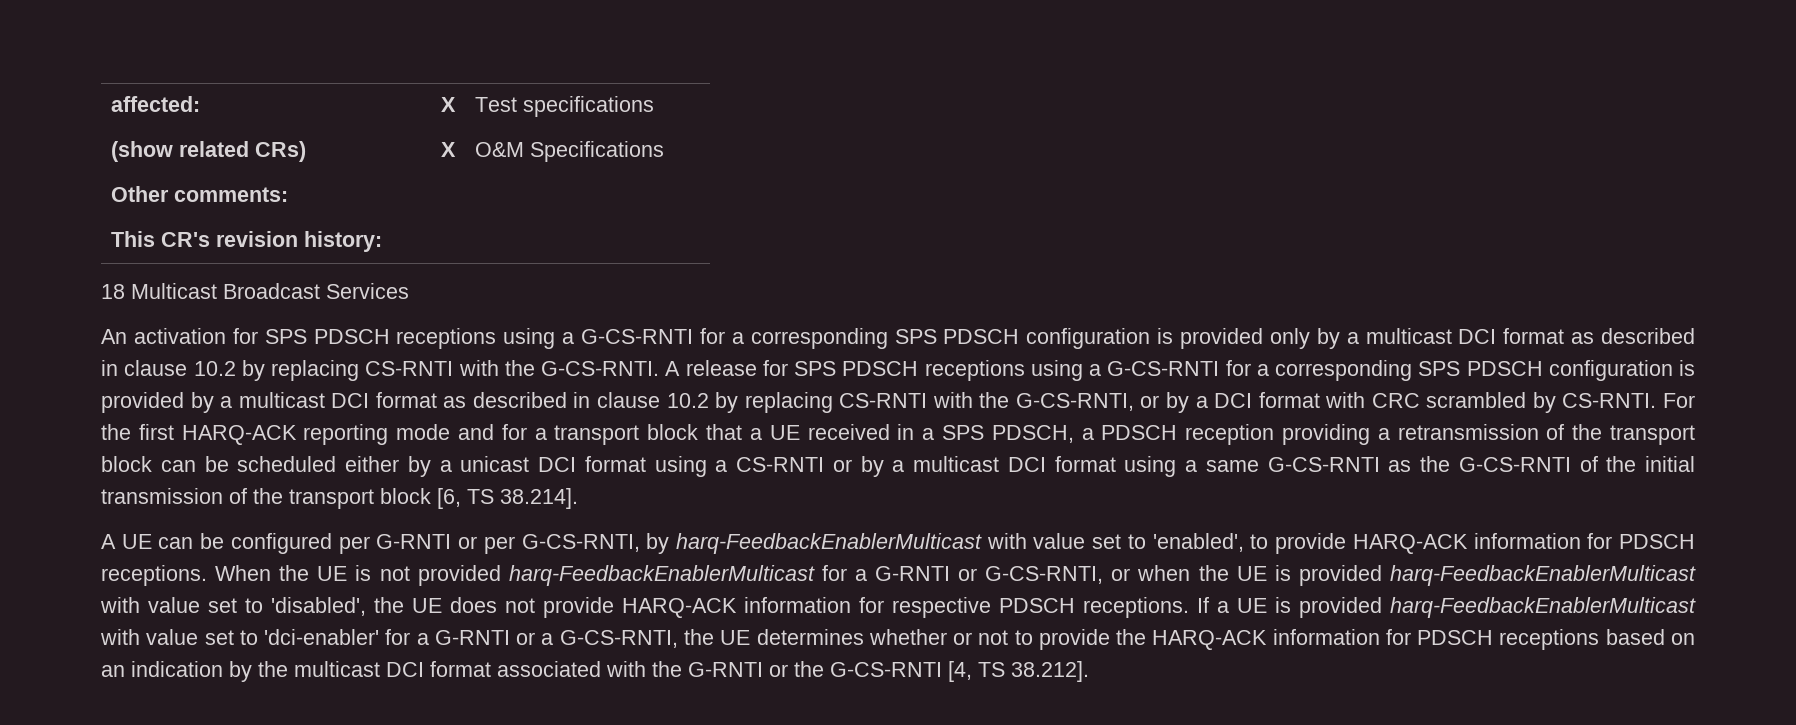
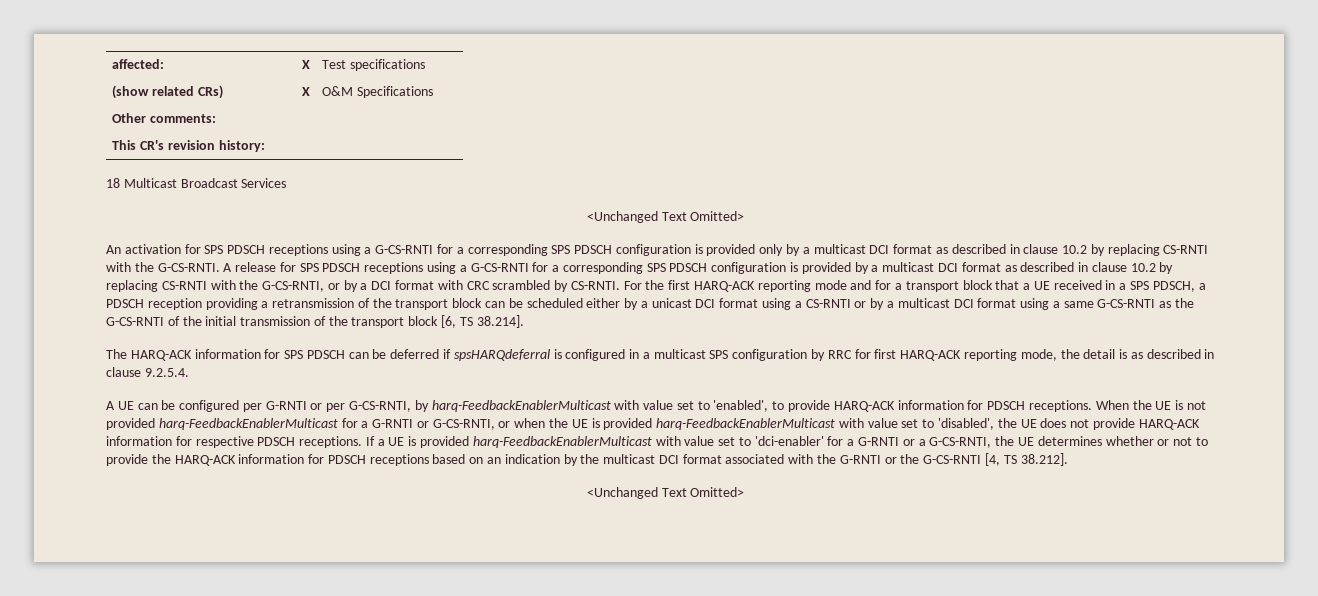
(409, 291) none -> [586,211,745,223] // <Unchanged Text Omitted>
(578, 498) none -> [106,349,1215,361] [106,367,189,377] // The HARQ-ACK information for SPS PDSCH can be deferred if spsHARQdeferral is configured in a multicast SPS configuration by RRC for first HARQ-ACK reporting mode, the detail is as described in clause 9.2.5.4.
(1089, 671) none -> [586,487,745,499] // <Unchanged Text Omitted>

